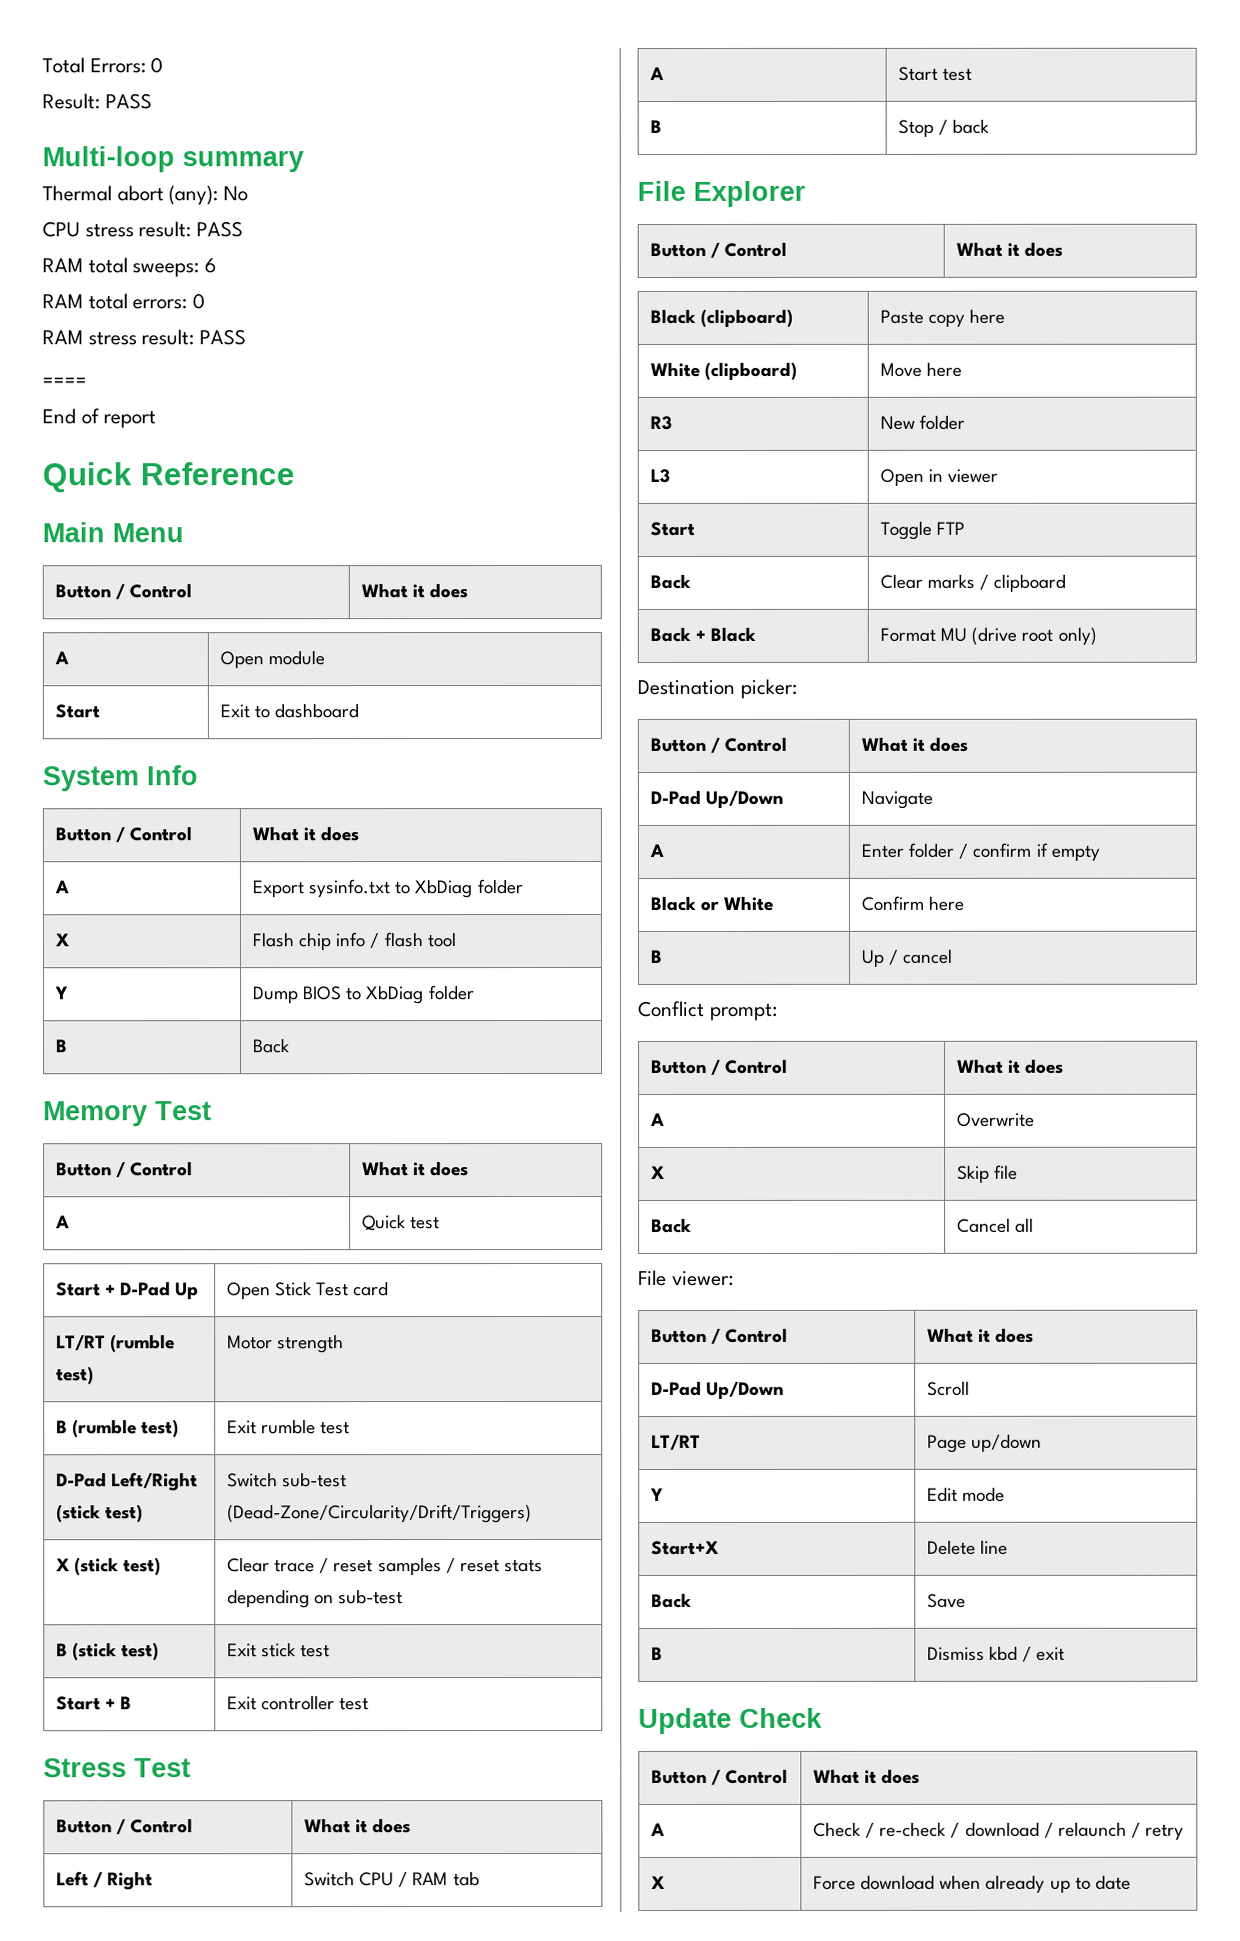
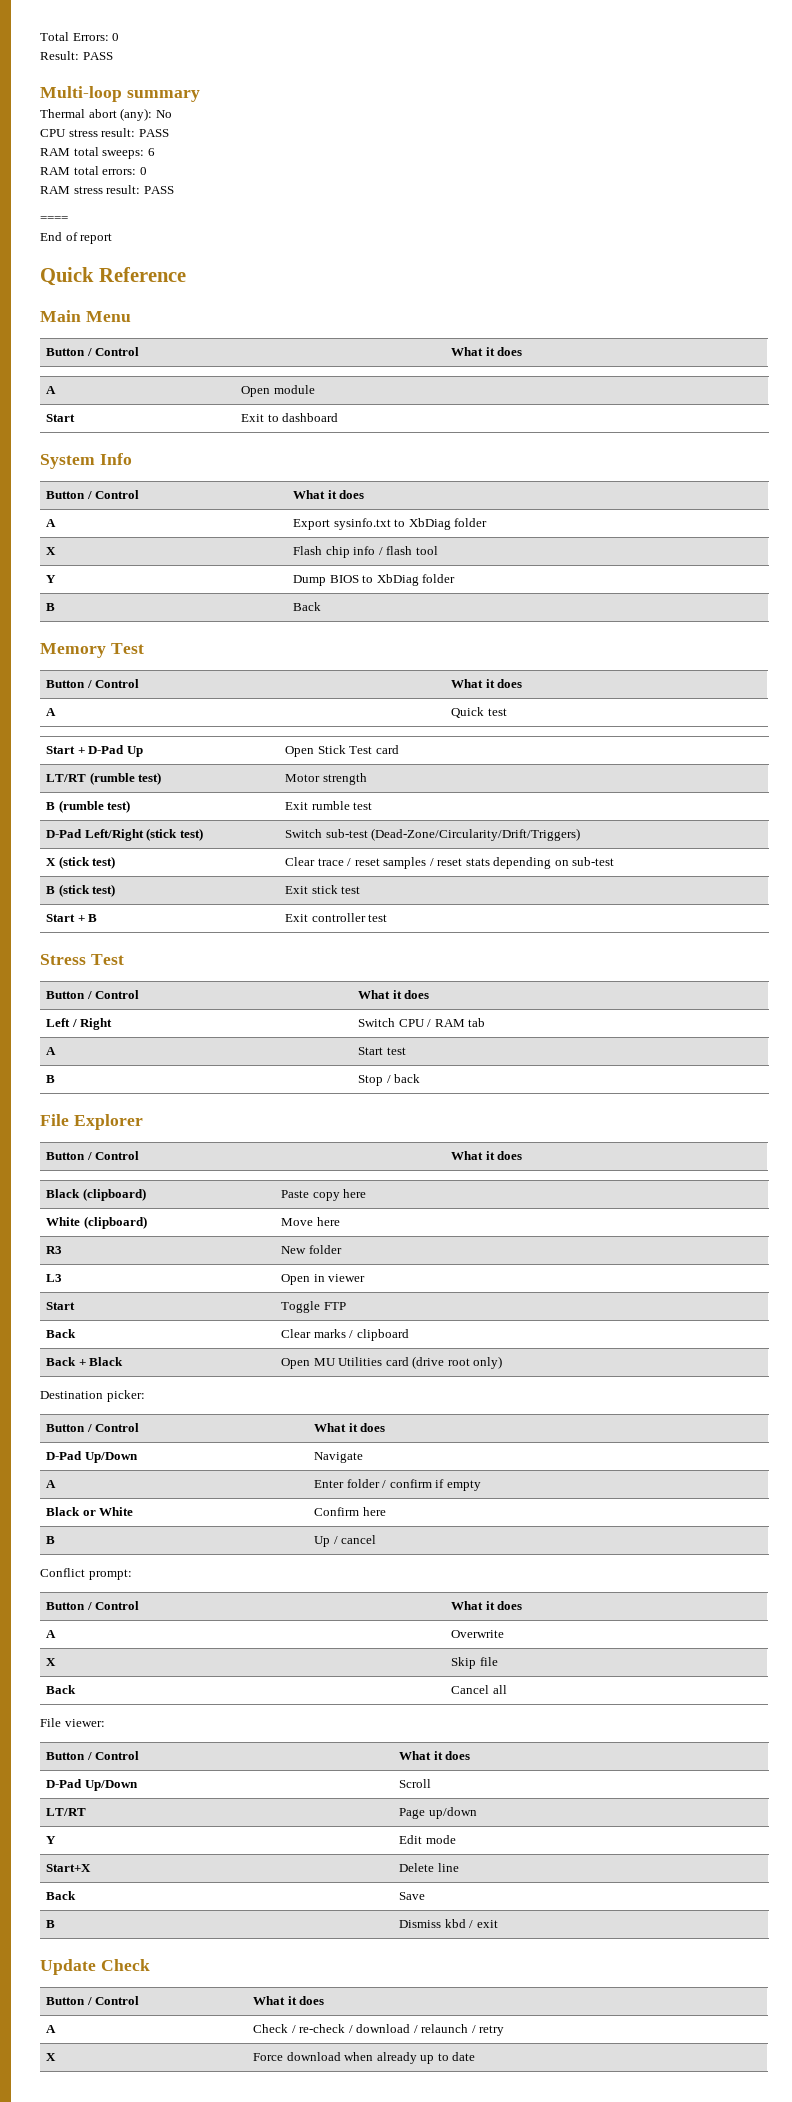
[880,627,968,642] Format MU -> [281,1357,409,1369] Open MU Utilities card

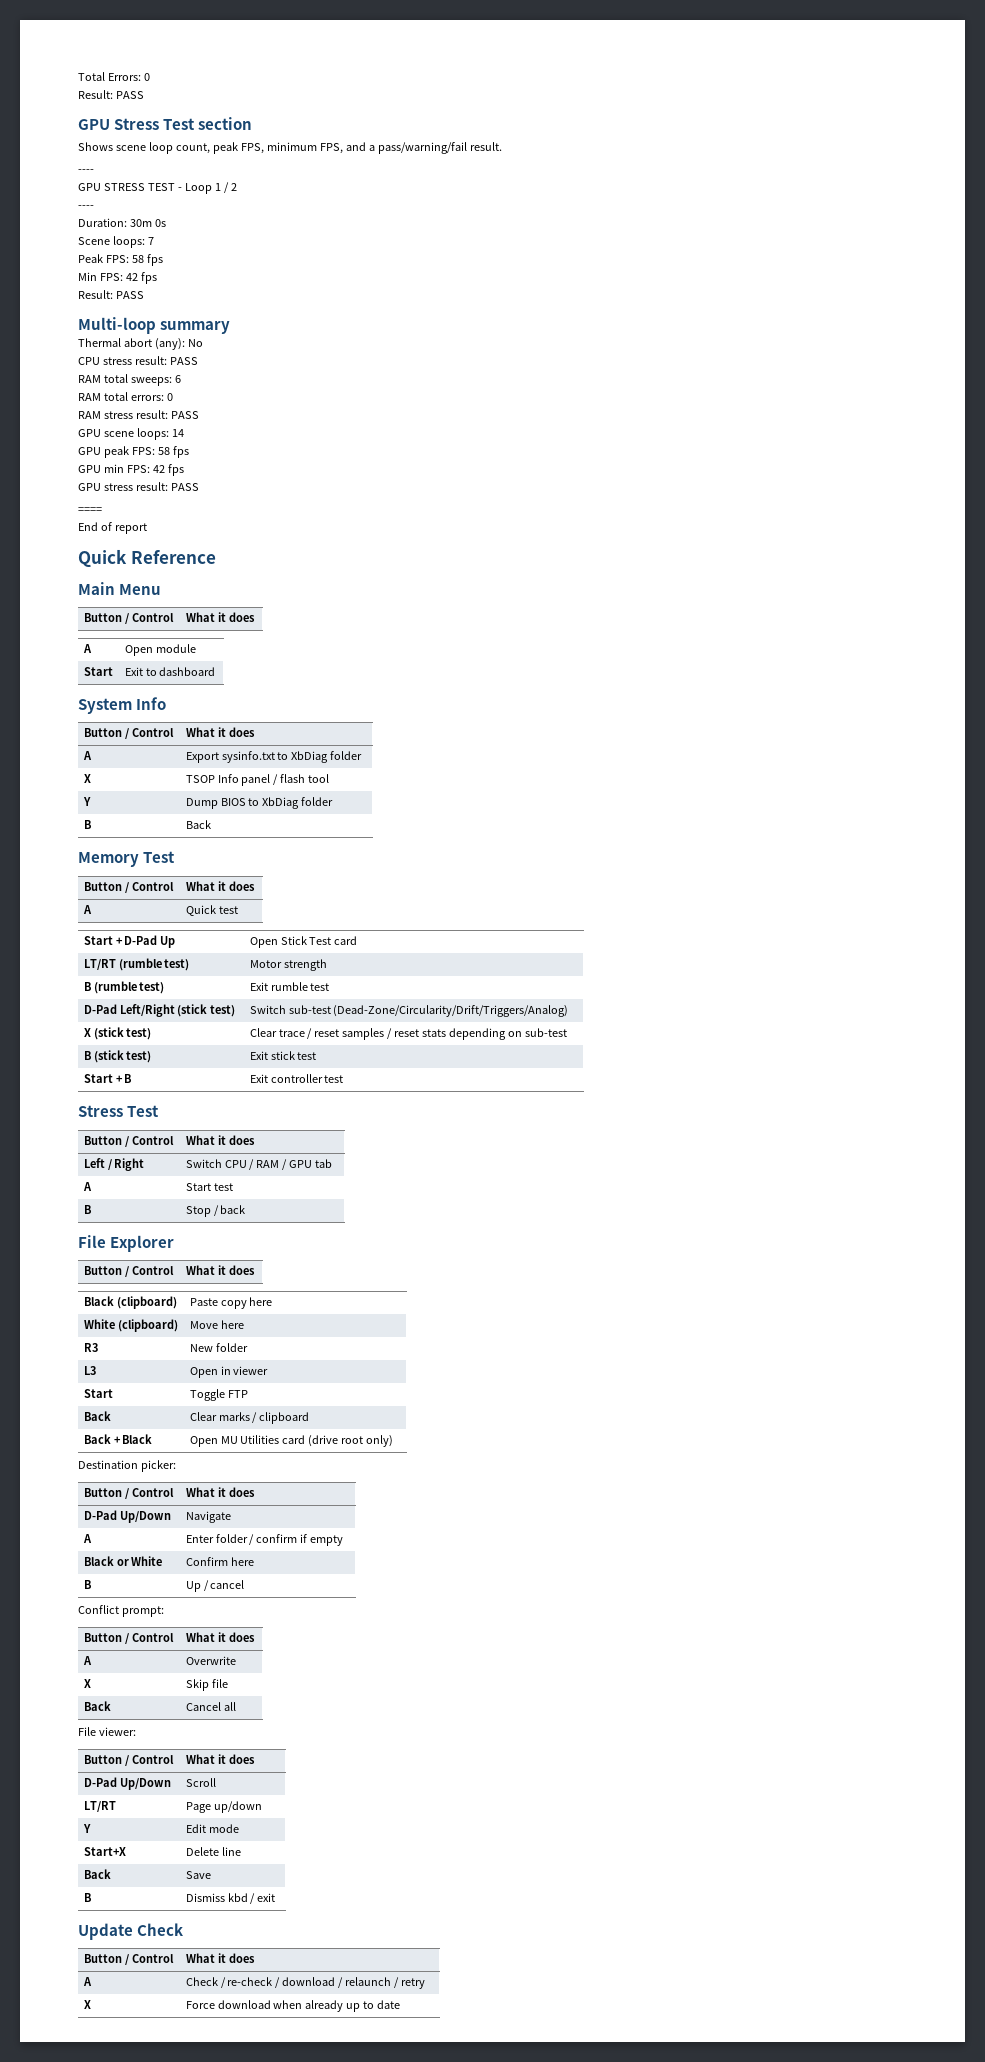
(113, 56) none -> [78,117,253,130] [78,142,502,154] [78,169,94,173] [78,182,237,194] [78,205,94,209] [78,218,166,227] [78,236,154,248] [78,254,163,266] [78,272,157,284] [78,290,144,299] // GPU Stress Test section // Shows scene loop count, peak FPS, minimum FPS, and a pass/warning/fail result. // ---- // GPU STRESS TEST - Loop 1 / 2 // ---- // Duration: 30m 0s // Scene loops: 7 // Peak FPS: 58 fps // Min FPS: 42 fps // Result: PASS
(174, 190) none -> [78,428,184,440] [78,446,189,458] [78,464,184,476] [78,482,199,491] // GPU scene loops: 14 // GPU peak FPS: 58 fps // GPU min FPS: 42 fps // GPU stress result: PASS
[293,546,376,558] Flash chip info -> [185,774,271,786] TSOP Info panel
[371,828,581,841] (Dead-Zone/Circularity/Drift/Triggers) -> [333,1005,569,1017] (Dead-Zone/Circularity/Drift/Triggers/Analog)
(465, 1023) none -> [282,1159,313,1170] / GPU

